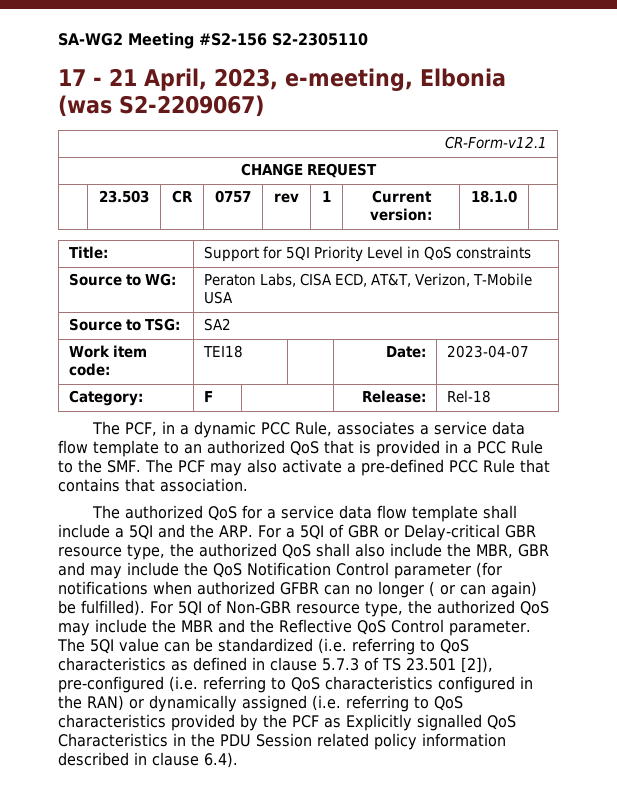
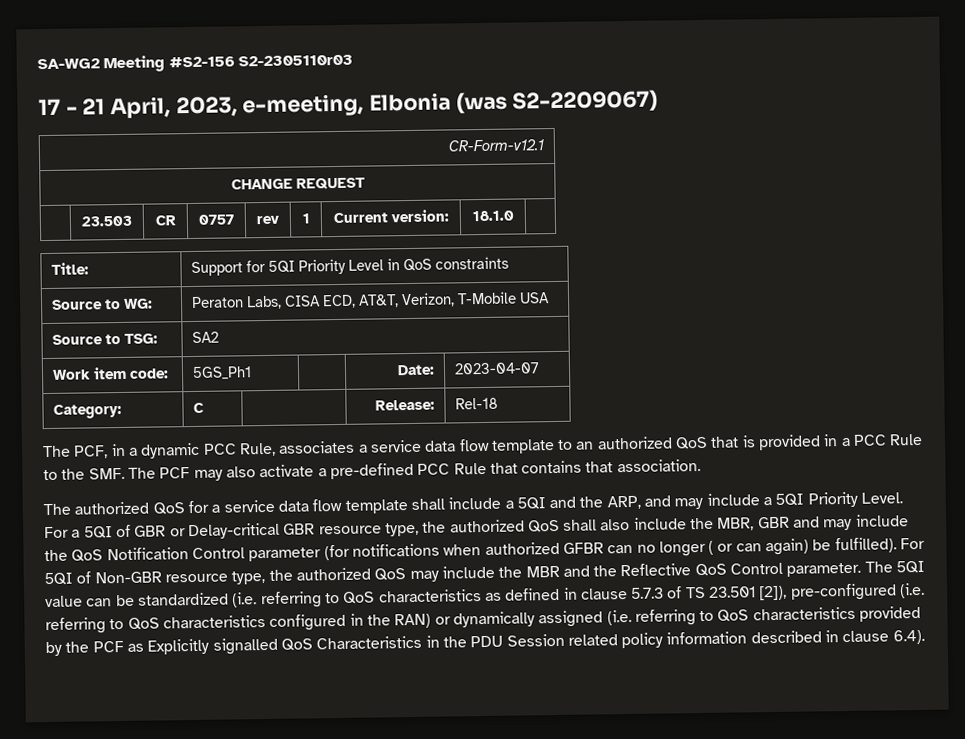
[272,33,368,46] S2-2305110 -> [237,54,353,67] S2-2305110r03
[202,345,243,358] TEI18 -> [192,366,253,380] 5GS_Ph1
[203,391,213,402] F -> [193,402,205,413] C
[219,525,253,537] ARP. -> [606,491,904,510] ARP, and may include a 5QI Priority Level.

